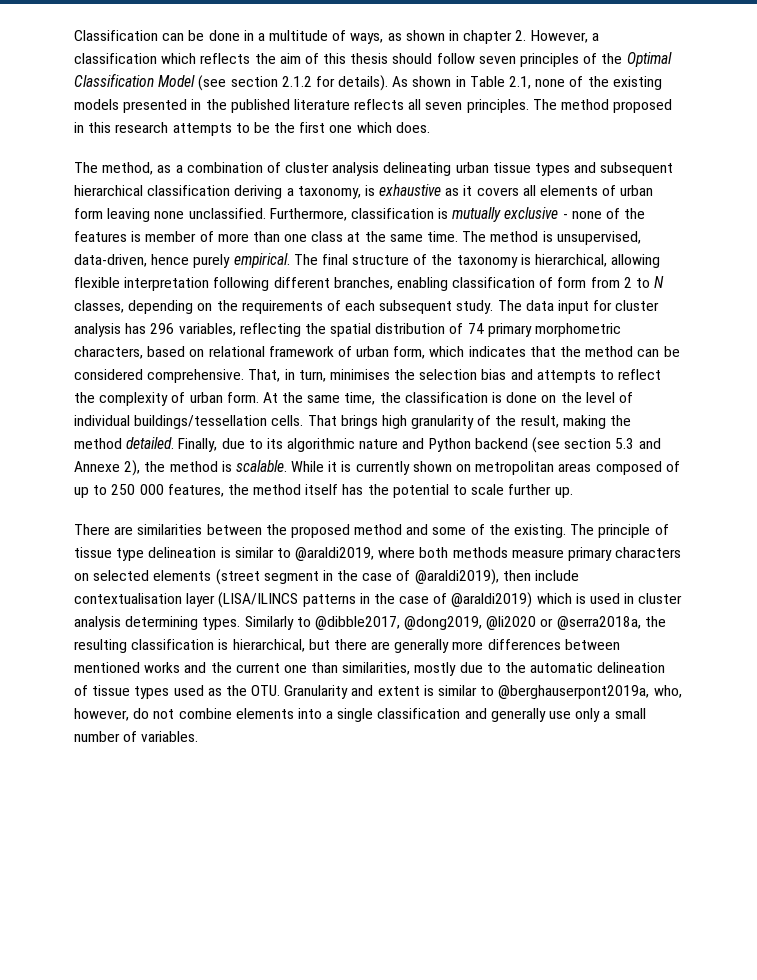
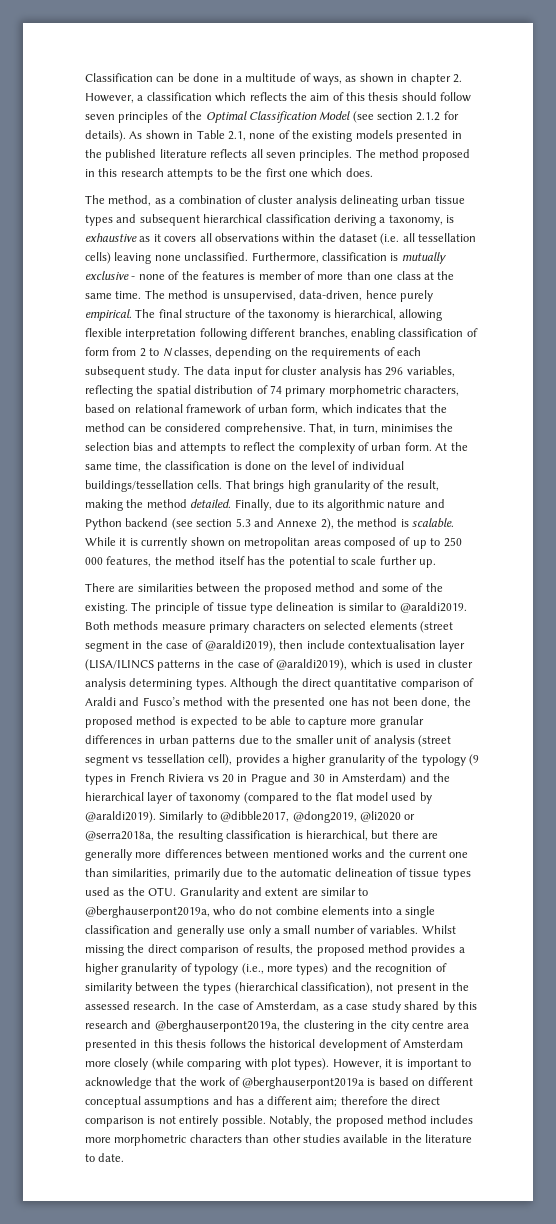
[540,185,654,196] [74,208,103,219] elements of urban form -> [214,233,477,245] [85,252,111,264] observations within the dataset (i.e. all tessellation cells)
[295,547,449,561] @araldi2019, where both -> [399,602,467,613] [85,621,110,630] @araldi2019. Both
[451,592,533,608] @araldi2019) -> [276,659,348,671] @araldi2019),
(241, 623) none -> [230,678,474,690] [85,697,471,709] [85,716,424,728] [85,735,452,747] [85,754,480,766] [85,773,450,785] [85,792,432,804] [85,811,156,823] Although the direct quantitative comparison of Araldi and Fusco’s method with the presented one has not been done, the proposed method is expected to be able to capture more granular differences in urban patterns due to the smaller unit of analysis (street segment vs tessellation cell), provides a higher granularity of the typology (9 types in French Riviera vs 20 in Prague and 30 in Amsterdam) and the hierarchical layer of taxonomy (compared to the flat model used by @araldi2019).
[414,662,457,676] mostly -> [173,868,220,880] primarily
[423,685,434,696] is -> [301,890,318,896] are
[653,685,682,698] [74,708,129,721] who, however, -> [213,906,236,916] who
(199, 736) none -> [421,925,456,934] [85,944,465,956] [85,963,447,975] [85,982,470,994] [85,1001,477,1013] [85,1020,470,1032] [85,1039,464,1051] [85,1058,472,1070] [85,1077,474,1089] [85,1096,441,1108] [85,1115,474,1127] [85,1134,473,1146] [85,1153,125,1162] Whilst missing the direct comparison of results, the proposed method provides a higher granularity of typology (i.e., more types) and the recognition of similarity between the types (hierarchical classification), not present in the assessed research. In the case of Amsterdam, as a case study shared by this research and @berghauserpont2019a, the clustering in the city centre area presented in this thesis follows the historical development of Amsterdam more closely (while comparing with plot types). However, it is important to acknowledge that the work of @berghauserpont2019a is based on different conceptual assumptions and has a different aim; therefore the direct comparison is not entirely possible. Notably, the proposed method includes more morphometric characters than other studies available in the literature to date.

